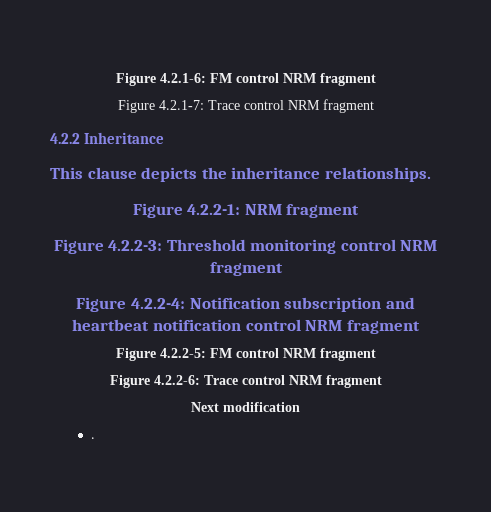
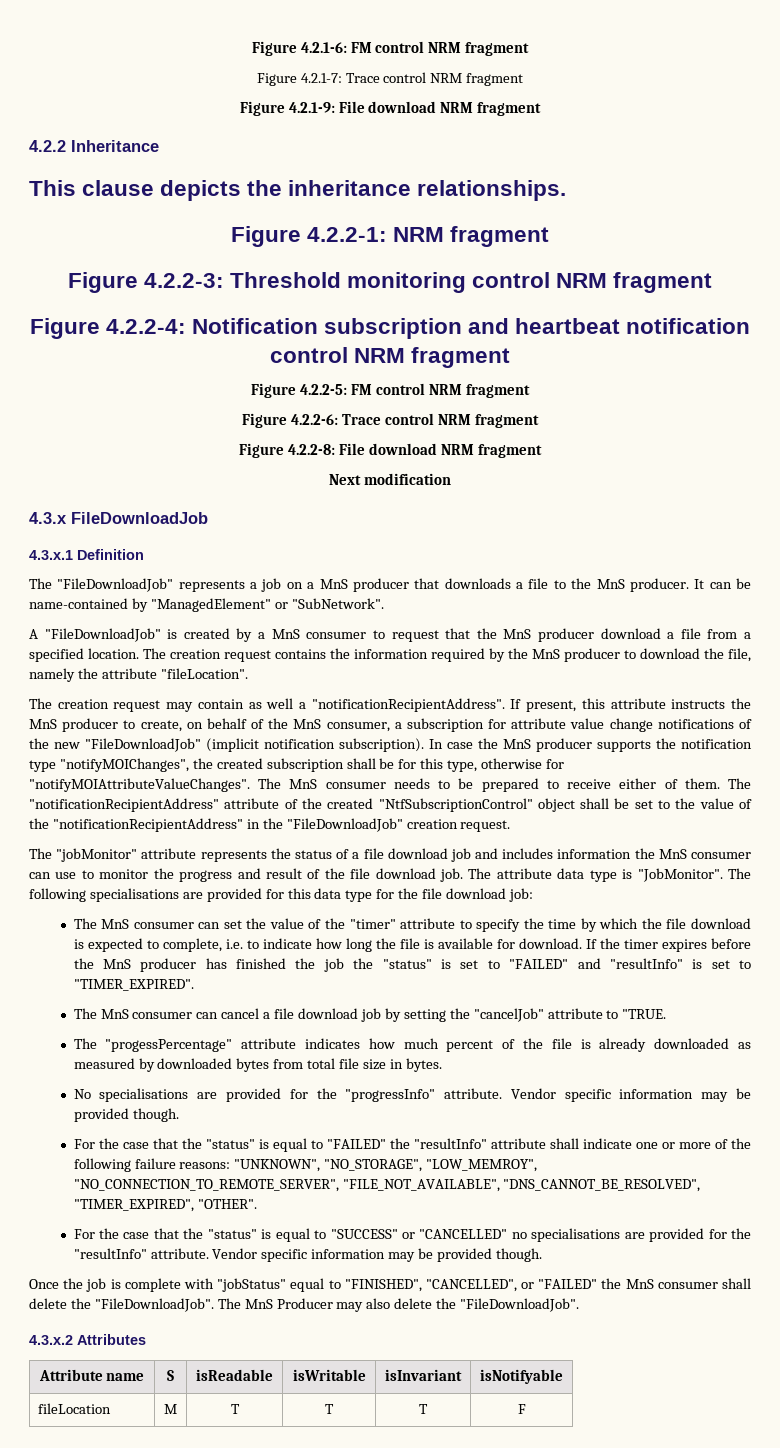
(374, 106) none -> [239,101,542,116] // Figure 4.2.1-9: File download NRM fragment
[191,402,300,412] [90,437,95,439] Next modification // . -> [239,443,542,458] [329,473,451,485] [29,512,208,524] [29,549,144,560] [29,578,751,592] [29,598,384,612] [29,628,751,642] [29,648,751,662] [29,668,248,682] [29,698,751,712] [29,718,752,732] [29,738,752,752] [29,758,565,772] [29,778,752,792] [29,798,752,812] [29,818,511,832] [29,848,751,862] [29,868,752,882] [29,888,533,902] [73,918,752,932] [73,938,751,952] [73,958,751,972] [73,979,194,991] [73,1008,667,1022] [73,1038,751,1052] [73,1058,442,1072] [73,1088,751,1102] [73,1108,179,1122] [73,1138,751,1152] [73,1158,538,1172] [73,1179,701,1192] [73,1199,257,1212] [73,1228,751,1242] [73,1248,542,1262] [29,1278,751,1292] [29,1298,580,1312] [29,1334,146,1345] [38,1369,145,1381] [167,1370,174,1381] [196,1369,273,1381] [292,1369,366,1381] [385,1369,462,1381] [480,1369,563,1384] [38,1403,112,1414] [164,1404,177,1414] [230,1404,240,1414] [325,1404,334,1414] [419,1404,428,1414] [517,1404,526,1414] Figure 4.2.2-8: File download NRM fragment // Next modification // 4.3.x FileDownloadJob // 4.3.x.1 Definition // The "FileDownloadJob" represents a job on a MnS producer that downloads a file to the MnS producer. It can be name-contained by "ManagedElement" or "SubNetwork". // A "FileDownloadJob" is created by a MnS consumer to request that the MnS producer download a file from a specified location. The creation request contains the information required by the MnS producer to download the file, namely the attribute "fileLocation". // The creation request may contain as well a "notificationRecipientAddress". If present, this attribute instructs the MnS producer to create, on behalf of the MnS consumer, a subscription for attribute value change notifications of the new "FileDownloadJob" (implicit notification subscription). In case the MnS producer supports the notification type "notifyMOIChanges", the created subscription shall be for this type, otherwise for "notifyMOIAttributeValueChanges". The MnS consumer needs to be prepared to receive either of them. The "notificationRecipientAddress" attribute of the created "NtfSubscriptionControl" object shall be set to the value of the "notificationRecipientAddress" in the "FileDownloadJob" creation request. // The "jobMonitor" attribute represents the status of a file download job and includes information the MnS consumer can use to monitor the progress and result of the file download job. The attribute data type is "JobMonitor". The following specialisations are provided for this data type for the file download job: // The MnS consumer can set the value of the "timer" attribute to specify the time by which the file download is expected to complete, i.e. to indicate how long the file is available for download. If the timer expires before the MnS producer has finished the job the "status" is set to "FAILED" and "resultInfo" is set to "TIMER_EXPIRED". // The MnS consumer can cancel a file download job by setting the "cancelJob" attribute to "TRUE. // The "progessPercentage" attribute indicates how much percent of the file is already downloaded as measured by downloaded bytes from total file size in bytes. // No specialisations are provided for the "progressInfo" attribute. Vendor specific information may be provided though. // For the case that the "status" is equal to "FAILED" the "resultInfo" attribute shall indicate one or more of the following failure reasons: "UNKNOWN", "NO_STORAGE", "LOW_MEMROY", "NO_CONNECTION_TO_REMOTE_SERVER", "FILE_NOT_AVAILABLE", "DNS_CANNOT_BE_RESOLVED", "TIMER_EXPIRED", "OTHER". // For the case that the "status" is equal to "SUCCESS" or "CANCELLED" no specialisations are provided for the "resultInfo" attribute. Vendor specific information may be provided though. // Once the job is complete with "jobStatus" equal to "FINISHED", "CANCELLED", or "FAILED" the MnS consumer shall delete the "FileDownloadJob". The MnS Producer may also delete the "FileDownloadJob". // 4.3.x.2 Attributes // Attribute name | S | isReadable | isWritable | isInvariant | isNotifyable // fileLocation | M | T | T | T | F

